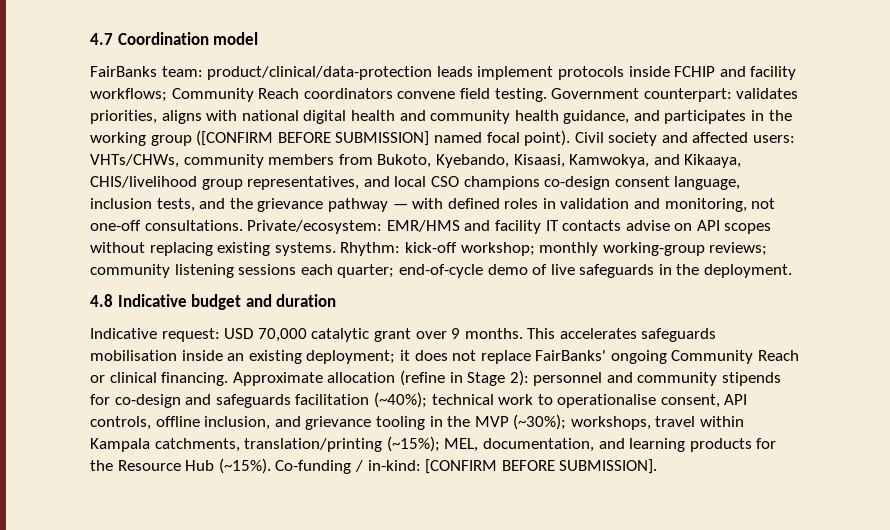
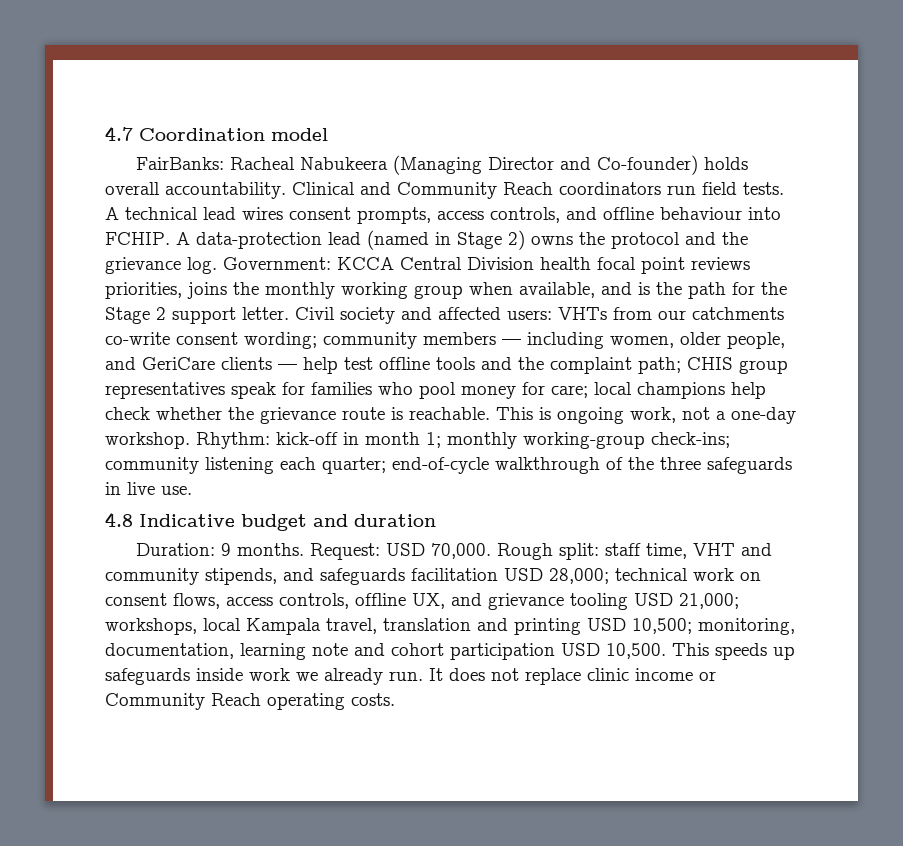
[90,66,797,80] [90,88,799,102] [90,110,792,124] [90,130,571,146] FairBanks team: product/clinical/data-protection leads implement protocols inside FCHIP and facility workflows; Community Reach coordinators convene field testing. Government counterpart: validates priorities, aligns with national digital health and community health guidance, and participates in the working group ([CONFIRM BEFORE SUBMISSION] named focal point). -> [136,155,749,175] [105,182,784,199] [105,207,781,224] [105,230,748,250] [105,257,750,274] [105,282,787,299] [105,307,289,324] FairBanks: Racheal Nabukeera (Managing Director and Co-founder) holds overall accountability. Clinical and Community Reach coordinators run field tests. A technical lead wires consent prompts, access controls, and offline behaviour into FCHIP. A data-protection lead (named in Stage 2) owns the protocol and the grievance log. Government: KCCA Central Division health focal point reviews priorities, joins the monthly working group when available, and is the path for the Stage 2 support letter.
[90,154,742,168] [90,176,741,190] [90,198,776,212] [90,220,772,234] [90,242,535,256] VHTs/CHWs, community members from Bukoto, Kyebando, Kisaasi, Kamwokya, and Kikaaya, CHIS/livelihood group representatives, and local CSO champions co-design consent language, inclusion tests, and the grievance pathway — with defined roles in validation and monitoring, not one-off consultations. Private/ecosystem: EMR/HMS and facility IT contacts advise on API scopes without replacing existing systems. Rhythm: kick-off workshop; -> [558,307,784,320] [105,332,785,349] [105,357,788,374] [105,382,766,399] [105,407,796,424] [105,432,441,449] VHTs from our catchments co-write consent wording; community members — including women, older people, and GeriCare clients — help test offline tools and the complaint path; CHIS group representatives speak for families who pool money for care; local champions help check whether the grievance route is reachable. This is ongoing work, not a one-day workshop. Rhythm: kick-off in month 1;
[709,242,768,256] reviews; -> [651,432,730,448] check-ins;
[238,264,297,275] sessions -> (274, 465) none
[487,264,793,278] demo of live safeguards in the deployment. -> [495,457,792,474] [105,482,192,495] walkthrough of the three safeguards in live use.
[90,328,717,342] [90,350,800,364] [90,370,782,386] [90,392,748,408] [90,414,745,430] [90,436,777,452] [90,458,658,474] Indicative request: USD 70,000 catalytic grant over 9 months. This accelerates safeguards mobilisation inside an existing deployment; it does not replace FairBanks' ongoing Community Reach or clinical financing. Approximate allocation (refine in Stage 2): personnel and community stipends for co-design and safeguards facilitation (~40%); technical work to operationalise consent, API controls, offline inclusion, and grievance tooling in the MVP (~30%); workshops, travel within Kampala catchments, translation/printing (~15%); MEL, documentation, and learning products for the Resource Hub (~15%). Co-funding / in-kind: [CONFIRM BEFORE SUBMISSION]. -> [136,543,773,560] [105,568,761,585] [105,593,739,610] [105,618,795,635] [105,643,795,660] [105,668,716,685] [105,693,395,710] Duration: 9 months. Request: USD 70,000. Rough split: staff time, VHT and community stipends, and safeguards facilitation USD 28,000; technical work on consent flows, access controls, offline UX, and grievance tooling USD 21,000; workshops, local Kampala travel, translation and printing USD 10,500; monitoring, documentation, learning note and cohort participation USD 10,500. This speeds up safeguards inside work we already run. It does not replace clinic income or Community Reach operating costs.

